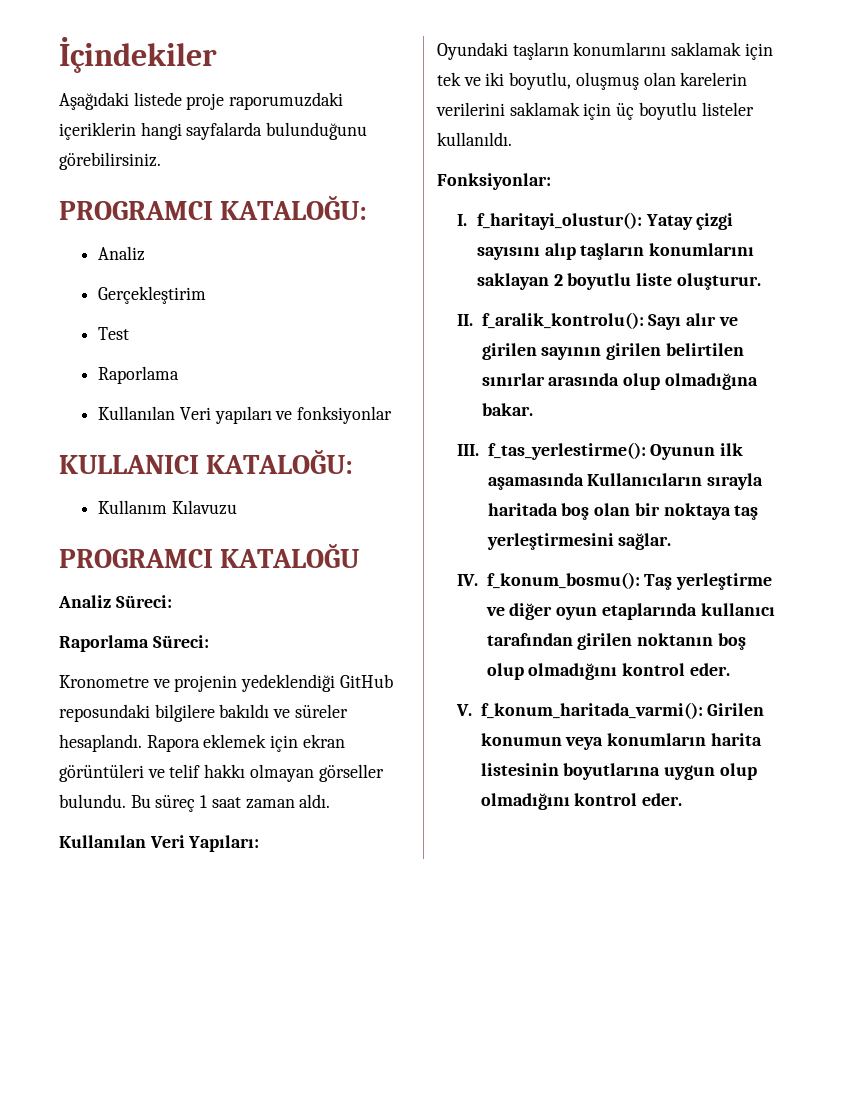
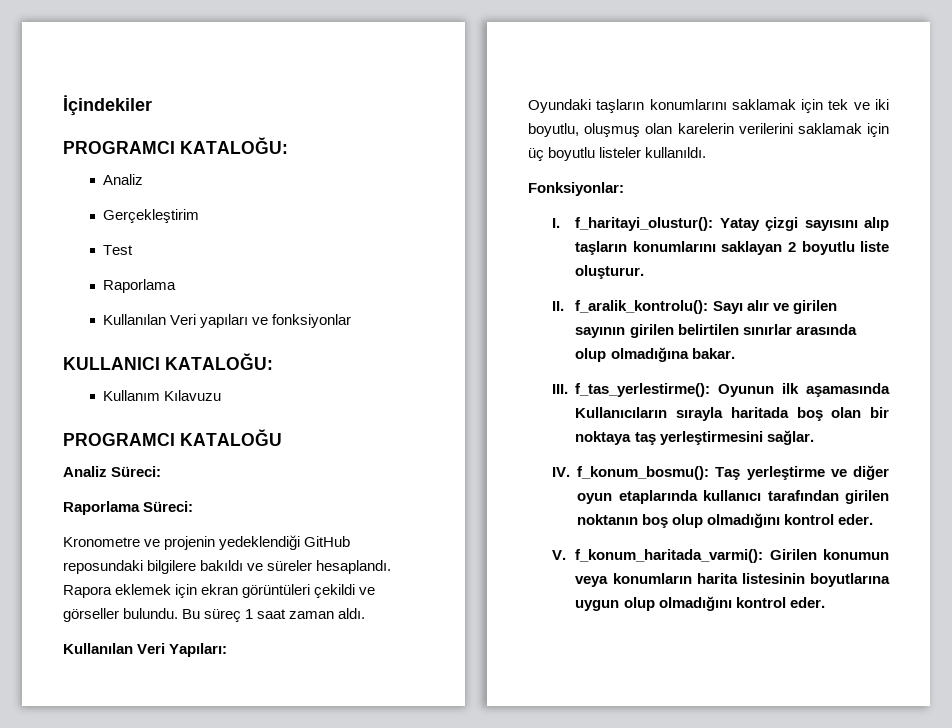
[59,92,344,110] [59,122,368,140] [59,152,161,170] // Aşağıdaki listede proje raporumuzdaki içeriklerin hangi sayfalarda bulunduğunu görebilirsiniz. -> (152, 105) none
[147,764,314,782] ve telif hakkı olmayan -> [314,584,376,598] çekildi ve

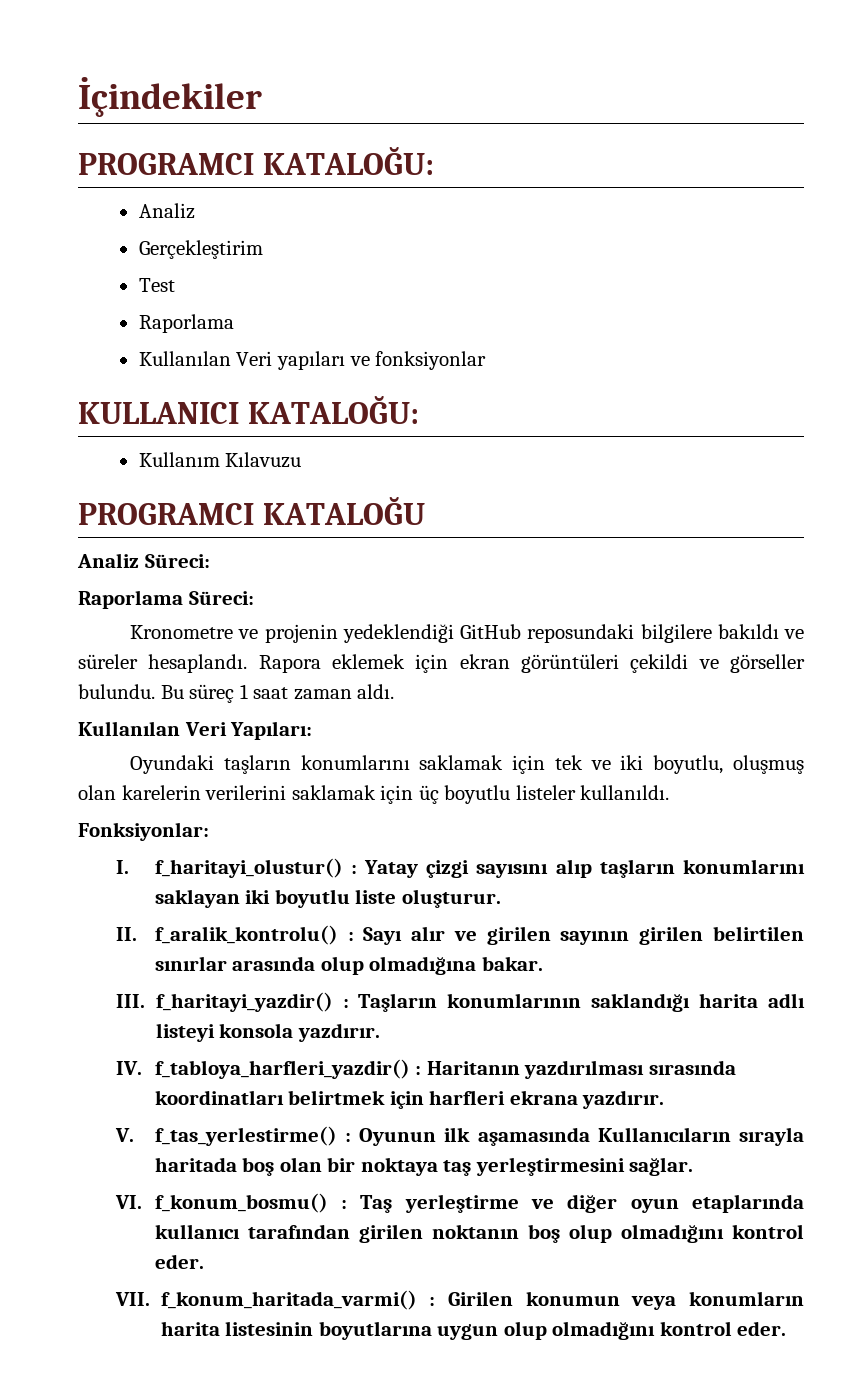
[575,217,714,231] f_haritayi_olustur(): -> [154,858,357,878] f_haritayi_olustur() :
[787,242,796,252] 2 -> [245,889,271,904] iki
[575,300,709,314] f_aralik_kontrolu(): -> [154,925,354,945] f_aralik_kontrolu() :
[575,383,711,397] f_tas_yerlestirme(): -> [155,992,805,1012] [155,1023,380,1042] [116,1059,736,1079] [154,1090,665,1109] [115,1126,351,1146] f_haritayi_yazdir() : Taşların konumlarının saklandığı harita adlı listeyi konsola yazdırır. // IV. f_tabloya_harfleri_yazdir() : Haritanın yazdırılması sırasında koordinatları belirtmek için harfleri ekrana yazdırır. // V. f_tas_yerlestirme() :
[551,466,710,480] IV. f_konum_bosmu(): -> [115,1193,348,1213] VI. f_konum_bosmu() :
[551,549,764,563] V. f_konum_haritada_varmi(): -> [115,1290,436,1310] VII. f_konum_haritada_varmi() :

